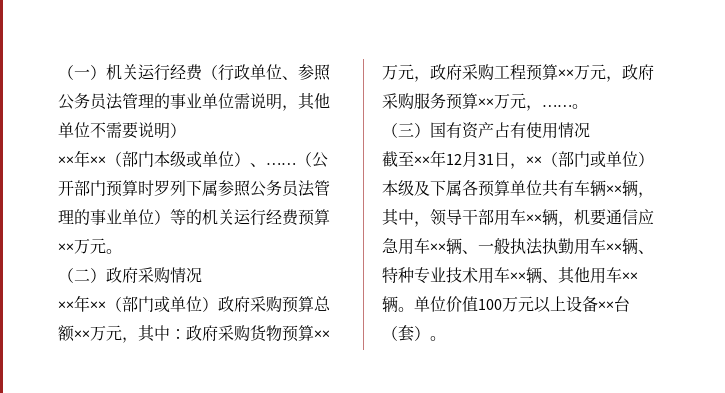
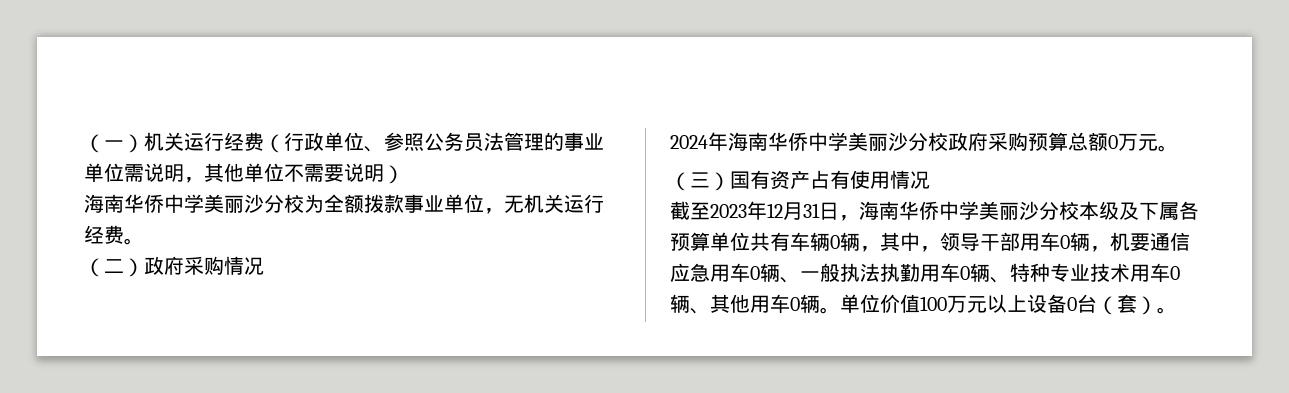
[58,150,328,168] [58,180,330,197] [58,209,330,226] [58,238,106,254] ××年××（部门本级或单位）、……（公开部门预算时罗列下属参照公务员法管理的事业单位）等的机关运行经费预算××万元 -> [84,194,604,214] [84,225,124,244] 海南华侨中学美丽沙分校为全额拨款事业单位，无机关运行经费
[58,295,331,313] [58,325,330,343] [382,64,654,82] [382,93,572,111] ××年××（部门或单位）政府采购预算总额××万元，其中：政府采购货物预算××万元，政府采购工程预算××万元，政府采购服务预算××万元，…… -> [670,132,1158,151] 2024年海南华侨中学美丽沙分校政府采购预算总额0万元
[414,156,430,165] ×× -> [710,204,747,218] 2023
[526,151,654,168] ××（部门或单位） -> [859,201,1079,220] 海南华侨中学美丽沙分校
[606,185,622,194] ×× -> [830,235,840,249] 0
[526,214,542,223] ×× -> [1060,235,1070,249] 0
[430,243,446,252] ×× -> [750,266,760,280] 0
[606,243,622,252] ×× -> [960,266,970,280] 0
[510,272,526,281] ×× -> [1170,266,1180,280] 0
[622,272,638,281] ×× -> [790,297,800,311] 0
[598,301,614,310] ×× -> [1067,297,1077,311] 0

